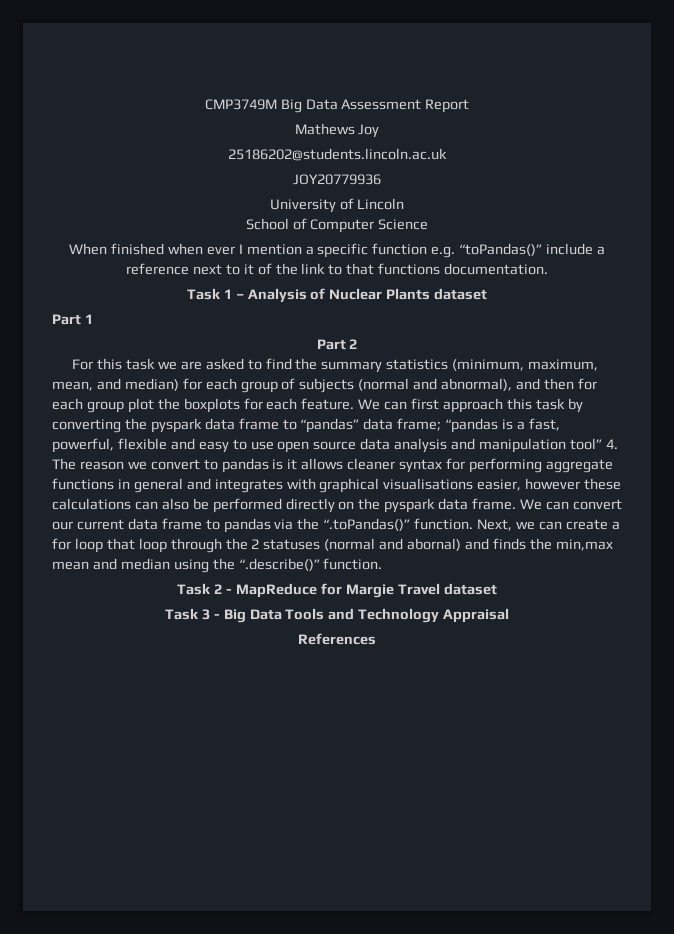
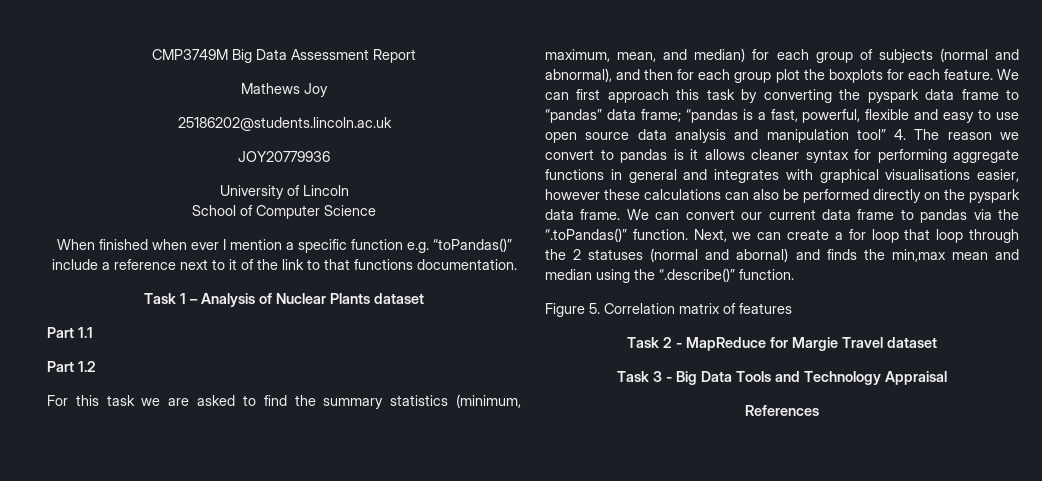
[84,314,93,324] [316,339,358,350] 1 // Part 2 -> [78,327,93,338] [47,361,96,372] 1.1 // Part 1.2
(383, 564) none -> [545,303,792,317] // Figure 5. Correlation matrix of features

